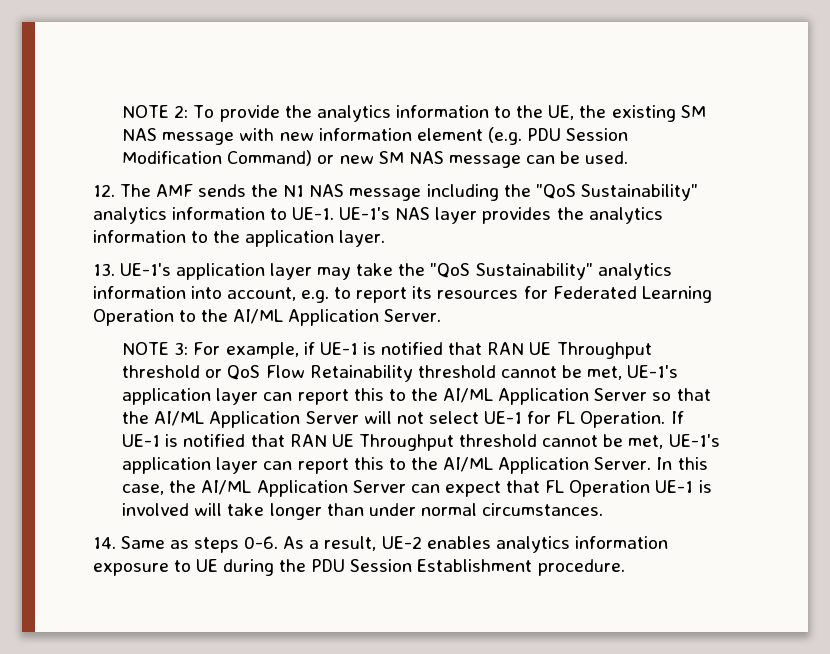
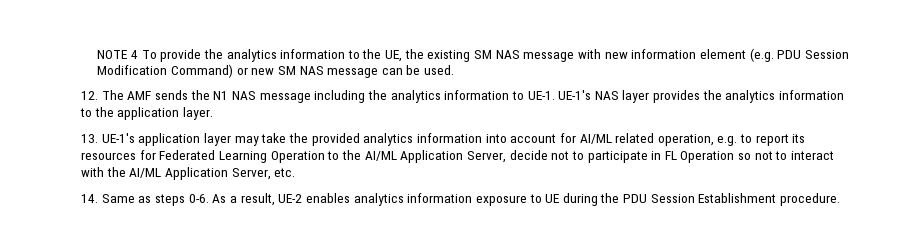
[122,105,189,118] NOTE 2: -> [97,50,138,59] NOTE 4
[535,184,699,201] "QoS Sustainability" -> (387, 95) none
[430,263,593,280] "QoS Sustainability" -> [311,133,360,146] provided
[226,287,296,301] account, -> [510,133,714,146] account for AI/ML related operation,
[384,309,442,322] [122,342,652,359] [122,365,679,382] [122,388,711,405] [122,411,684,428] [122,434,720,451] [122,457,708,474] [122,480,712,497] [122,503,604,520] Server. // NOTE 3: For example, if UE-1 is notified that RAN UE Throughput threshold or QoS Flow Retainability threshold cannot be met, UE-1's application layer can report this to the AI/ML Application Server so that the AI/ML Application Server will not select UE-1 for FL Operation. If UE-1 is notified that RAN UE Throughput threshold cannot be met, UE-1's application layer can report this to the AI/ML Application Server. In this case, the AI/ML Application Server can expect that FL Operation UE-1 is involved will take longer than under normal circumstances. -> [466,150,835,163] [81,167,296,180] Server, decide not to participate in FL Operation so not to interact with the AI/ML Application Server, etc.

